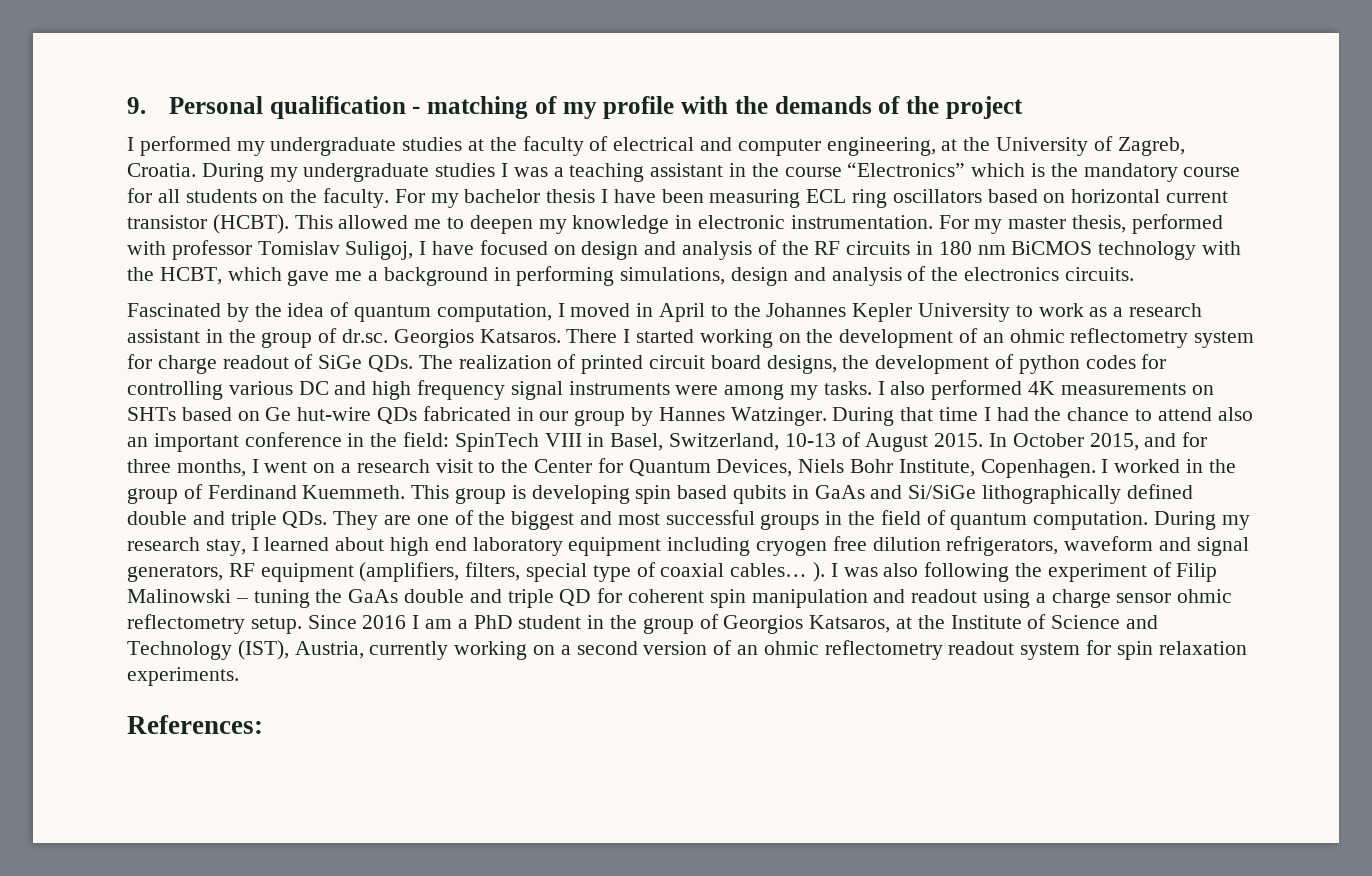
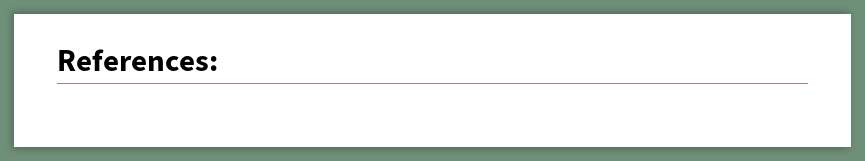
[127,96,1023,119] [127,136,1185,156] [127,162,1241,182] [127,188,1229,208] [127,214,1223,234] [127,240,1242,260] [127,266,1134,286] [127,302,1203,322] [127,328,1255,348] [127,354,1167,374] [127,380,1214,400] [127,406,1253,426] [127,432,1208,452] [127,458,1236,478] [127,484,1193,504] [127,510,1250,530] [127,536,1249,556] [127,562,1218,582] [127,588,1233,608] [127,614,1159,634] [127,640,1247,660] [127,667,239,686] 9. Personal qualification - matching of my profile with the demands of the project // I performed my undergraduate studies at the faculty of electrical and computer engineering, at the University of Zagreb, Croatia. During my undergraduate studies I was a teaching assistant in the course “Electronics” which is the mandatory course for all students on the faculty. For my bachelor thesis I have been measuring ECL ring oscillators based on horizontal current transistor (HCBT). This allowed me to deepen my knowledge in electronic instrumentation. For my master thesis, performed with professor Tomislav Suligoj, I have focused on design and analysis of the RF circuits in 180 nm BiCMOS technology with the HCBT, which gave me a background in performing simulations, design and analysis of the electronics circuits. // Fascinated by the idea of quantum computation, I moved in April to the Johannes Kepler University to work as a research assistant in the group of dr.sc. Georgios Katsaros. There I started working on the development of an ohmic reflectometry system for charge readout of SiGe QDs. The realization of printed circuit board designs, the development of python codes for controlling various DC and high frequency signal instruments were among my tasks. I also performed 4K measurements on SHTs based on Ge hut-wire QDs fabricated in our group by Hannes Watzinger. During that time I had the chance to attend also an important conference in the field: SpinTech VIII in Basel, Switzerland, 10-13 of August 2015. In October 2015, and for three months, I went on a research visit to the Center for Quantum Devices, Niels Bohr Institute, Copenhagen. I worked in the group of Ferdinand Kuemmeth. This group is developing spin based qubits in GaAs and Si/SiGe lithographically defined double and triple QDs. They are one of the biggest and most successful groups in the field of quantum computation. During my research stay, I learned about high end laboratory equipment including cryogen free dilution refrigerators, waveform and signal generators, RF equipment (amplifiers, filters, special type of coaxial cables… ). I was also following the experiment of Filip Malinowski – tuning the GaAs double and triple QD for coherent spin manipulation and readout using a charge sensor ohmic reflectometry setup. Since 2016 I am a PhD student in the group of Georgios Katsaros, at the Institute of Science and Technology (IST), Austria, currently working on a second version of an ohmic reflectometry readout system for spin relaxation experiments. // -> (57, 60) none

